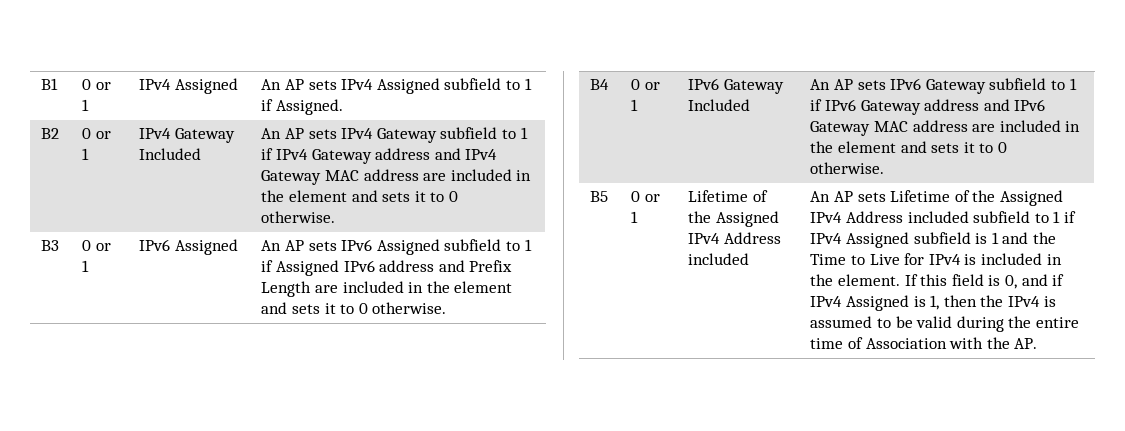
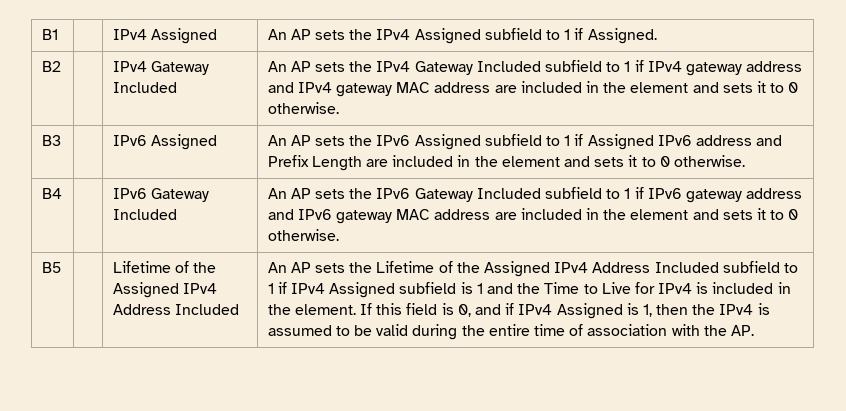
[82,79,111,90] [82,99,90,111] 0 or 1 -> (58, 34) none
(337, 85) none -> [349,29,373,40] the
[82,128,111,139] [82,148,90,160] 0 or 1 -> (61, 66) none
[341,127,528,143] [261,148,372,164] IPv4 Gateway subfield to 1 if IPv4 Gateway -> [349,60,742,76] the IPv4 Gateway Included subfield to 1 if IPv4 gateway
[261,170,322,185] Gateway -> [336,83,393,97] gateway
[82,240,111,251] [82,260,90,272] 0 or 1 -> (61, 140) none
(337, 246) none -> [349,135,373,146] the
[631,79,660,90] [631,99,639,111] 0 or 1 -> (62, 193) none
[890,78,986,94] IPv6 Gateway -> [349,188,541,202] the IPv6 Gateway Included
[860,100,921,115] Gateway -> [685,189,742,203] gateway
[810,121,871,136] Gateway -> [336,210,393,224] gateway
[631,191,660,202] [631,211,639,223] [688,190,768,202] [688,211,779,227] [688,232,781,244] [688,253,750,265] [810,190,1063,206] [810,211,969,223] 0 or 1 | Lifetime of the Assigned IPv4 Address included | An AP sets Lifetime of the Assigned IPv4 Address included -> [112,261,217,273] [112,282,217,298] [112,304,239,315] [267,261,719,277] | Lifetime of the Assigned IPv4 Address Included | An AP sets the Lifetime of the Assigned IPv4 Address Included
[865,338,947,349] Association -> [587,324,668,336] association

